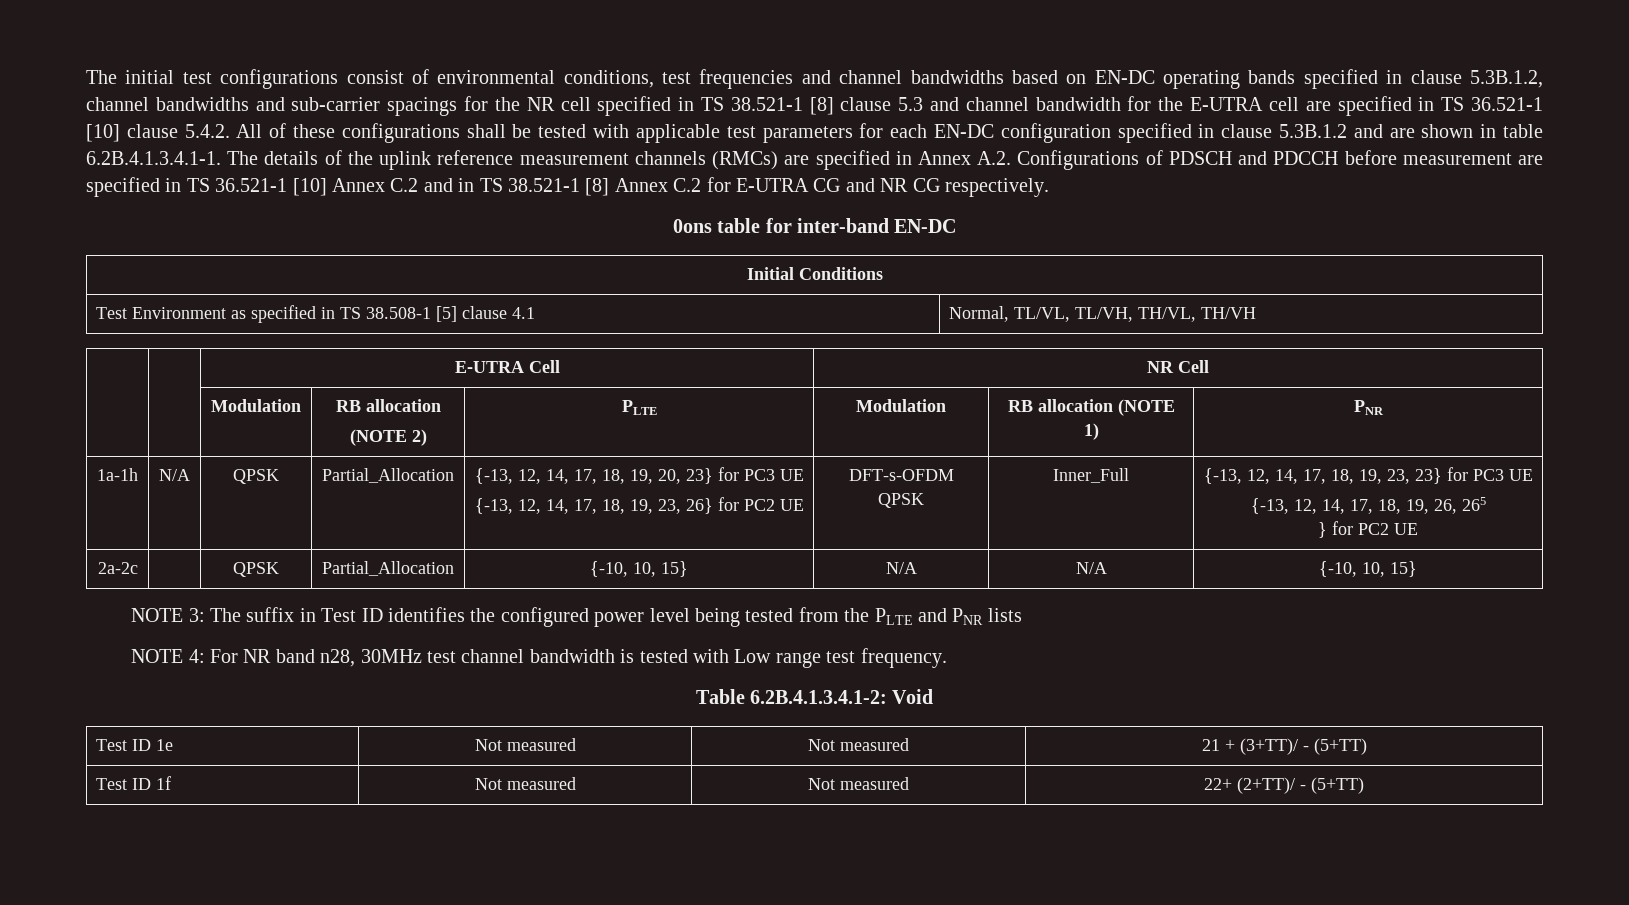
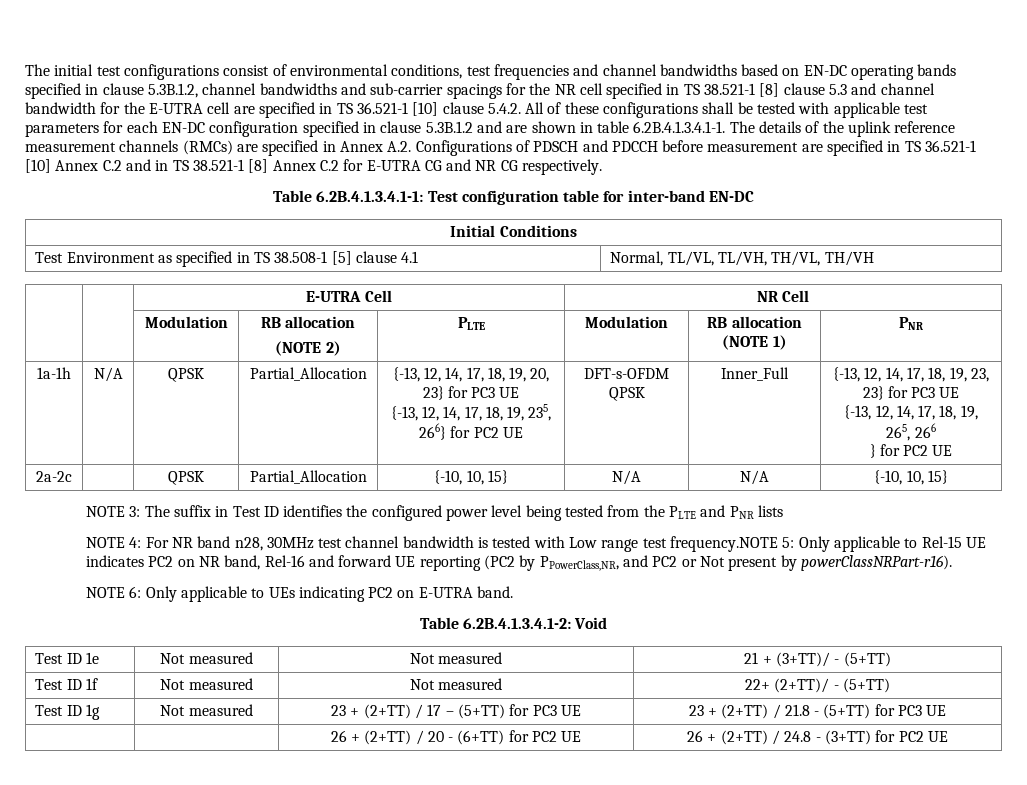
[672,219,712,233] 0ons -> [272,190,559,205] Table 6.2B.4.1.3.4.1-1: Test configuration
[657,498,713,514] 23, 26} -> [528,404,552,421] [419,423,447,440] 235, 266}
[1433,497,1486,514] 26, 265 -> [886,423,936,441] 265, 266
[860,648,947,668] frequency. -> [670,536,986,552] [85,555,952,571] [85,586,514,602] frequency.NOTE 5: Only applicable to Rel-15 UE indicates PC2 on NR band, Rel-16 and forward UE reporting (PC2 by PPowerClass,NR, and PC2 or Not present by powerClassNRPart-r16). // NOTE 6: Only applicable to UEs indicating PC2 on E-UTRA band.
(1364, 785) none -> [35,704,101,720] [160,704,253,716] [331,704,581,719] [688,704,947,719] [330,730,582,745] [687,730,948,745] // Test ID 1g | Not measured | 23 + (2+TT) / 17 – (5+TT) for PC3 UE | 23 + (2+TT) / 21.8 - (5+TT) for PC3 UE // | | 26 + (2+TT) / 20 - (6+TT) for PC2 UE | 26 + (2+TT) / 24.8 - (3+TT) for PC2 UE

